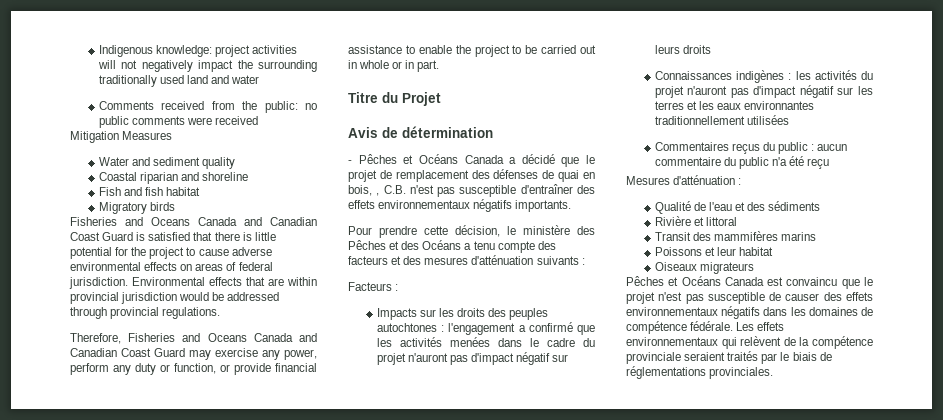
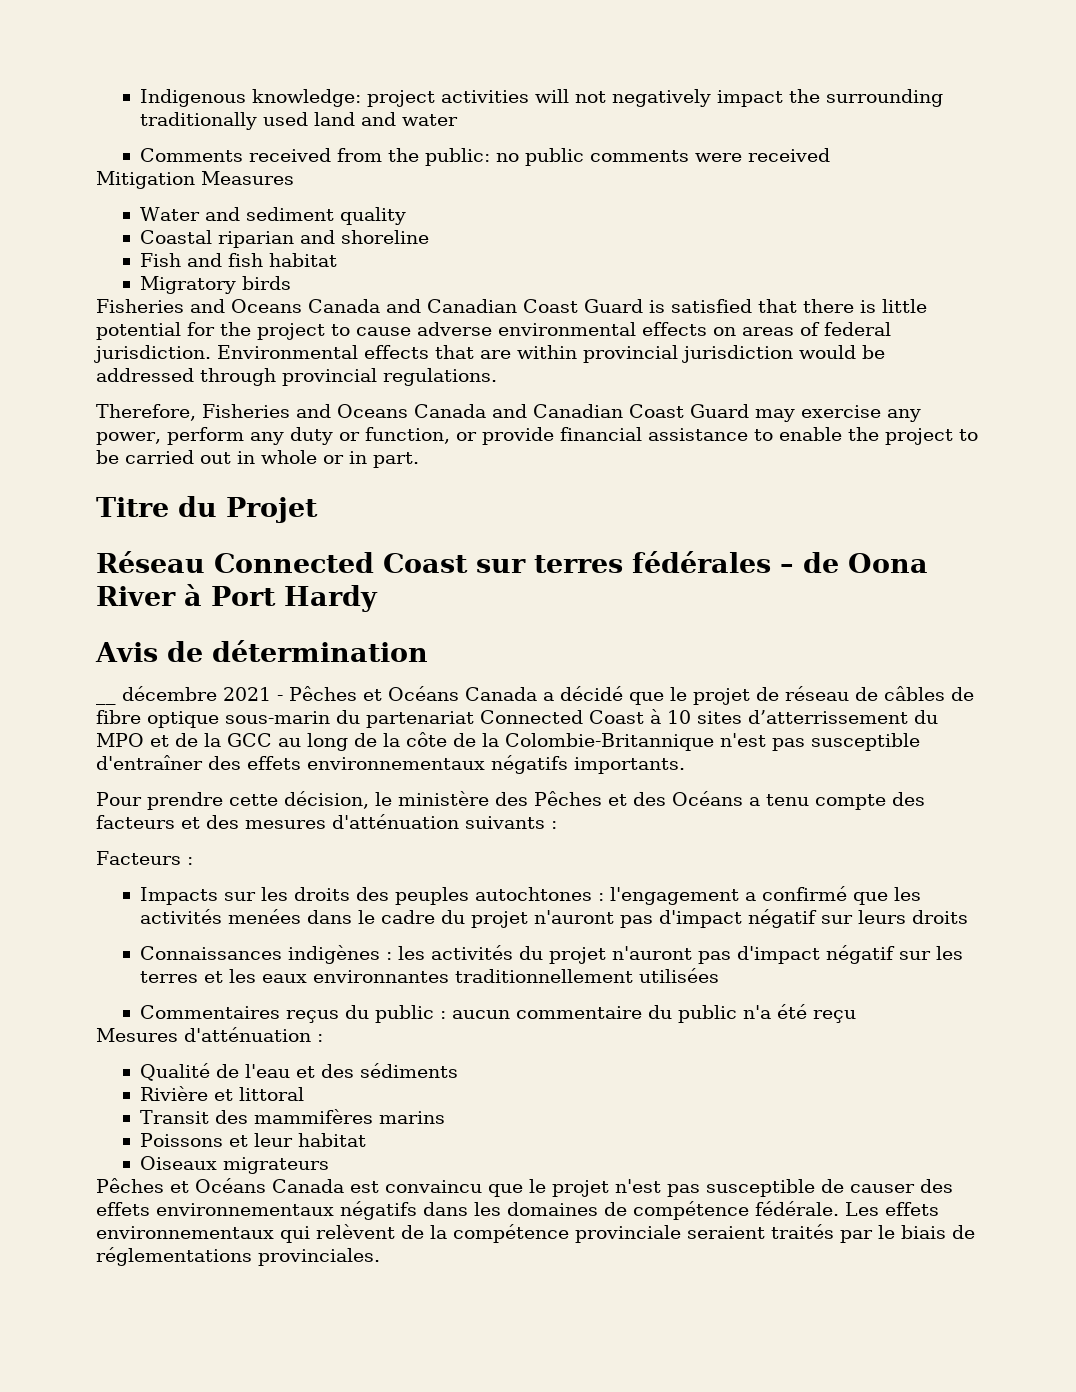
(441, 99) none -> [96,551,928,573] [96,584,378,612] // Réseau Connected Coast sur terres fédérales – de Oona River à Port Hardy
(493, 132) none -> [96,701,116,705] [122,686,271,701] __ décembre 2021
[395,169,595,182] [348,185,406,196] remplacement des défenses de quai en bois, , C.B. -> [784,686,974,701] [96,709,938,728] [96,732,714,751] réseau de câbles de fibre optique sous-marin du partenariat Connected Coast à 10 sites d’atterrissement du MPO et de la GCC au long de la côte de la Colombie-Britannique

